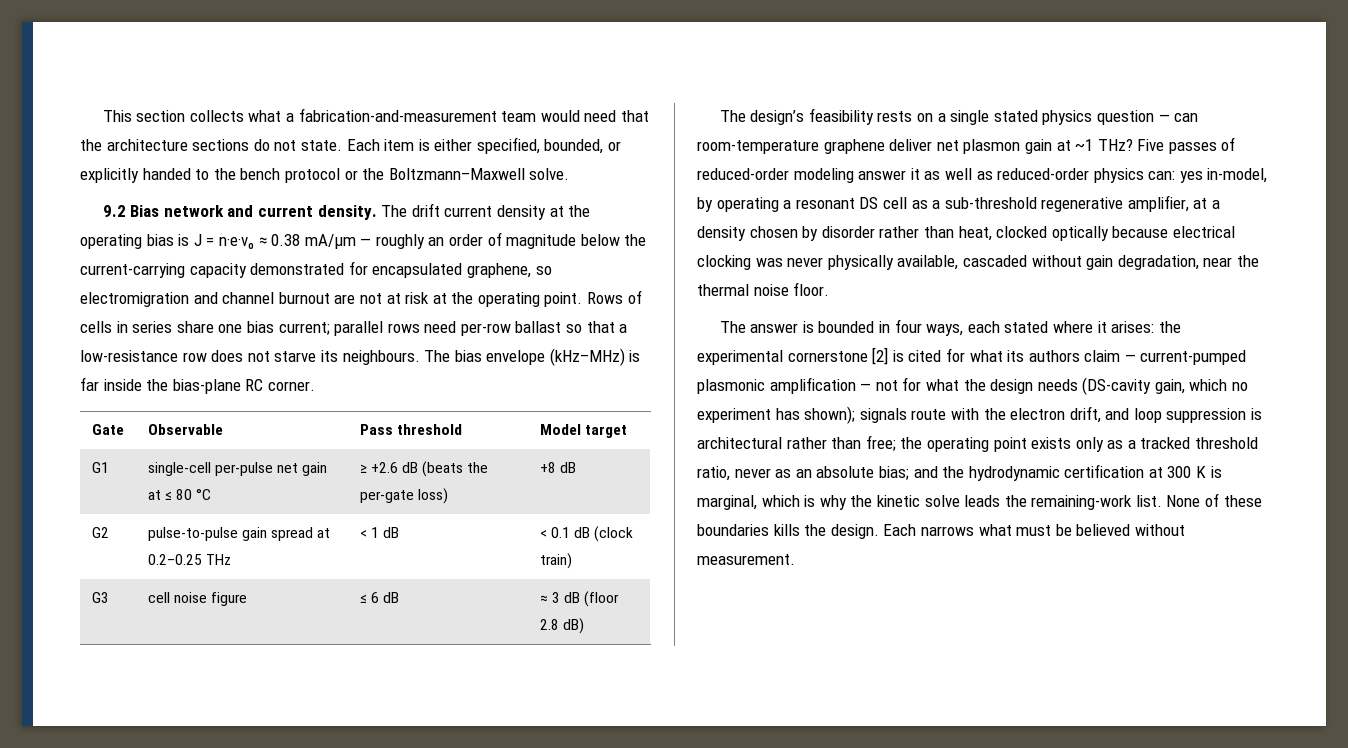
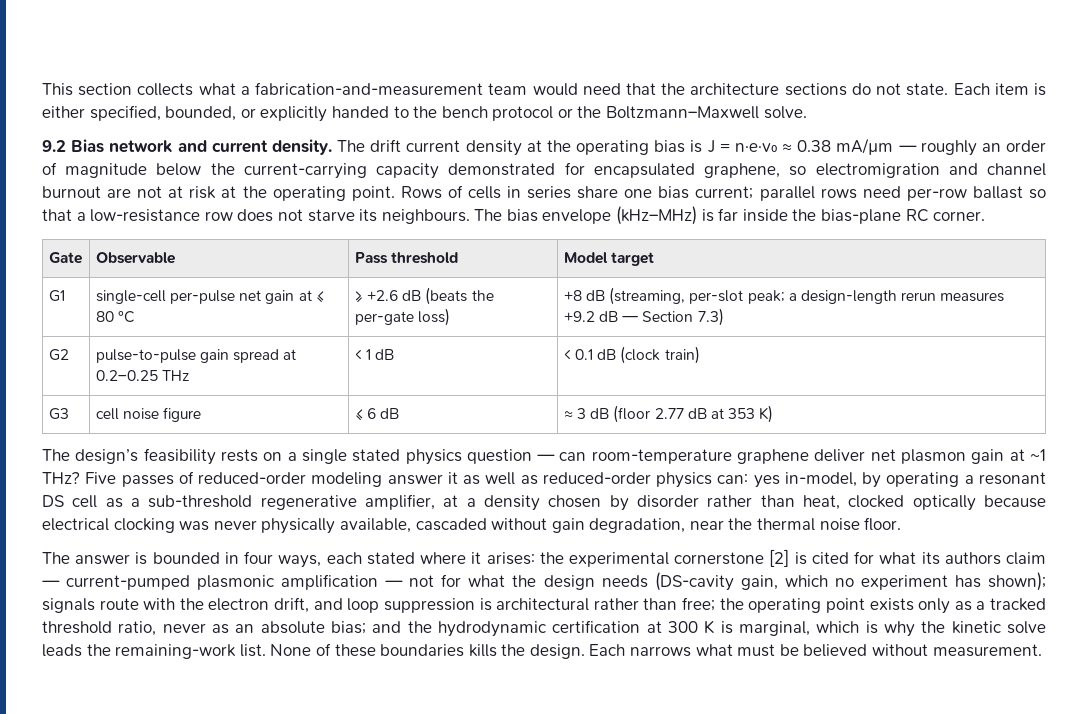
(576, 467) none -> [609,287,1005,305] [563,308,724,326] (streaming, per-slot peak; a design-length rerun measures +9.2 dB — Section 7.3)
[539,618,584,634] 2.8 dB) -> [654,405,774,423] 2.77 dB at 353 K)

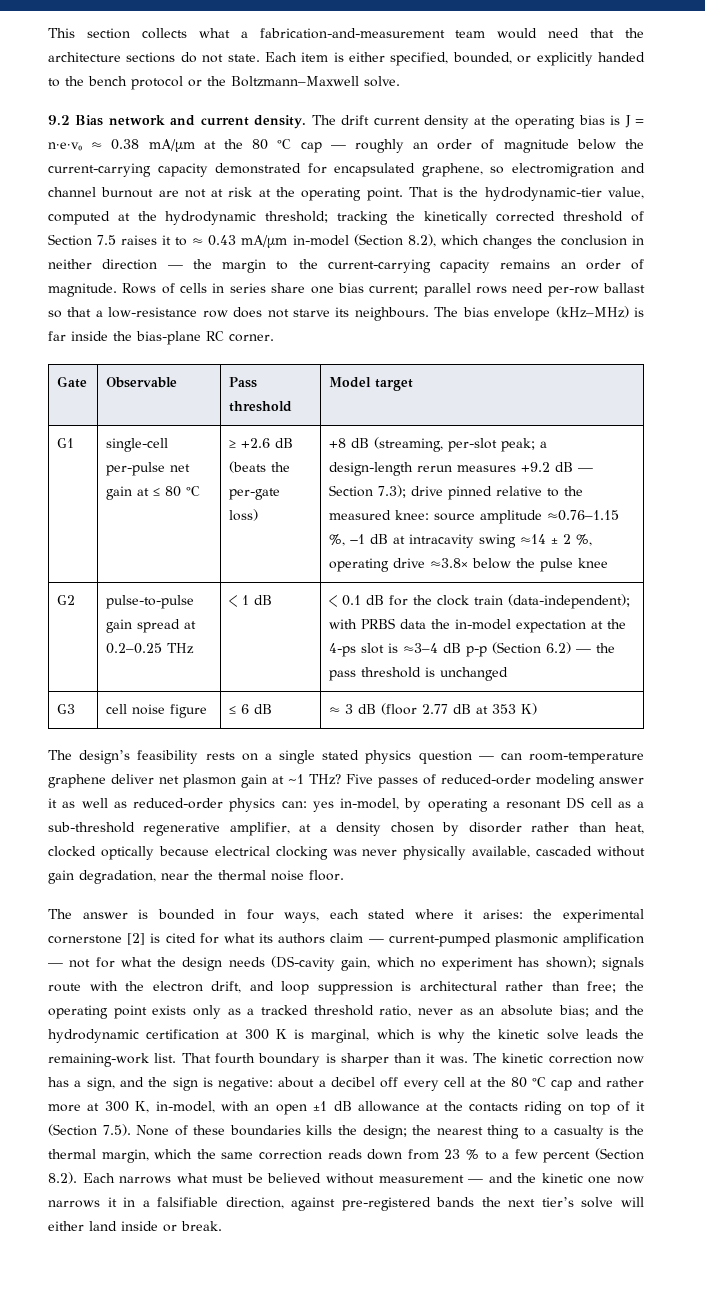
(894, 146) none -> [203,139,322,153] at the 80 °C cap
(395, 193) none -> [408,187,644,201] [48,211,644,225] [48,234,644,249] [48,259,644,273] [48,283,117,297] That is the hydrodynamic-tier value, computed at the hydrodynamic threshold; tracking the kinetically corrected threshold of Section 7.5 raises it to ≈ 0.43 mA/µm in-model (Section 8.2), which changes the conclusion in neither direction — the margin to the current-carrying capacity remains an order of magnitude.
[697,308,724,326] 7.3) -> [378,485,584,500] [329,510,620,524] [329,534,593,548] [329,558,609,572] 7.3); drive pinned relative to the measured knee: source amplitude ≈0.76–1.15 %, −1 dB at intracavity swing ≈14 ± 2 %, operating drive ≈3.8× below the pulse knee
[620,346,700,364] (clock train) -> [389,594,631,609] [329,618,627,633] [329,642,616,657] [329,667,509,681] for the clock train (data-independent); with PRBS data the in-model expectation at the 4-ps slot is ≈3–4 dB p-p (Section 6.2) — the pass threshold is unchanged
(266, 650) none -> [181,1053,645,1067] [48,1077,644,1091] [48,1101,646,1115] [48,1124,131,1136] That fourth boundary is sharper than it was. The kinetic correction now has a sign, and the sign is negative: about a decibel off every cell at the 80 °C cap and rather more at 300 K, in-model, with an open ±1 dB allowance at the contacts riding on top of it (Section 7.5).
[529,644,585,659] design. -> [362,1125,644,1139] [48,1148,645,1163] [48,1172,77,1184] design; the nearest thing to a casualty is the thermal margin, which the same correction reads down from 23 % to a few percent (Section 8.2).
[932,644,1042,657] measurement. -> [378,1173,644,1184] [48,1197,644,1211] [48,1221,222,1232] measurement — and the kinetic one now narrows it in a falsifiable direction, against pre-registered bands the next tier’s solve will either land inside or break.

